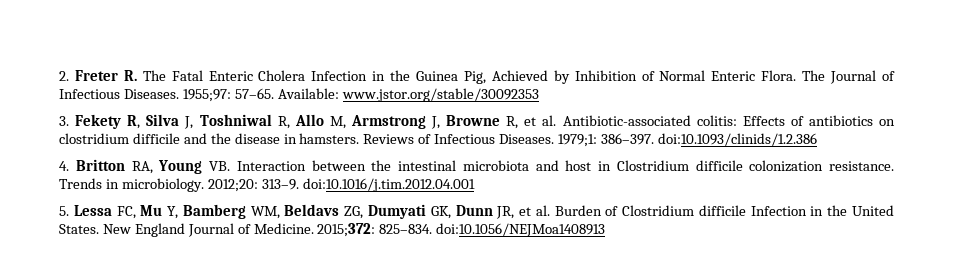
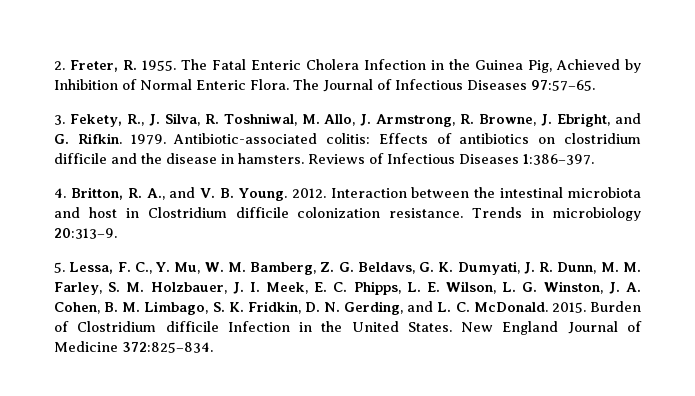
[74,70,137,81] Freter R. -> [70,60,176,72] Freter, R. 1955.
[123,88,539,102] [59,114,557,129] Diseases. 1955;97: 57–65. Available: www.jstor.org/stable/30092353 // 3. Fekety R, Silva J, Toshniwal R, Allo M, Armstrong J, Browne R, et al. -> [467,80,595,91] [54,113,641,127] [54,133,166,145] Diseases 97:57–65. // 3. Fekety, R., J. Silva, R. Toshniwal, M. Allo, J. Armstrong, R. Browne, J. Ebright, and G. Rifkin. 1979.
[499,133,817,147] [59,159,230,174] Diseases. 1979;1: 386–397. doi:10.1093/clinids/1.2.386 // 4. Britton RA, Young VB. -> [459,154,594,165] [54,187,326,201] Diseases 1:386–397. // 4. Britton, R. A., and V. B. Young. 2012.
[121,178,475,192] [59,204,550,219] microbiology. 2012;20: 313–9. doi:10.1016/j.tim.2012.04.001 // 5. Lessa FC, Mu Y, Bamberg WM, Beldavs ZG, Dumyati GK, Dunn JR, et al. -> [553,207,642,221] [54,228,117,239] [54,261,642,275] [54,281,641,295] [54,301,586,315] microbiology 20:313–9. // 5. Lessa, F. C., Y. Mu, W. M. Bamberg, Z. G. Beldavs, G. K. Dumyati, J. R. Dunn, M. M. Farley, S. M. Holzbauer, J. I. Meek, E. C. Phipps, L. E. Wilson, L. G. Winston, J. A. Cohen, B. M. Limbago, S. K. Fridkin, D. N. Gerding, and L. C. McDonald. 2015.
[253,223,606,237] Medicine. 2015;372: 825–834. doi:10.1056/NEJMoa1408913 -> [54,341,213,353] Medicine 372:825–834.

